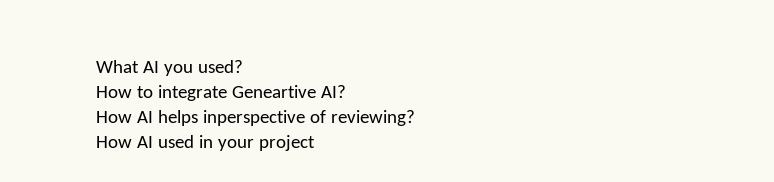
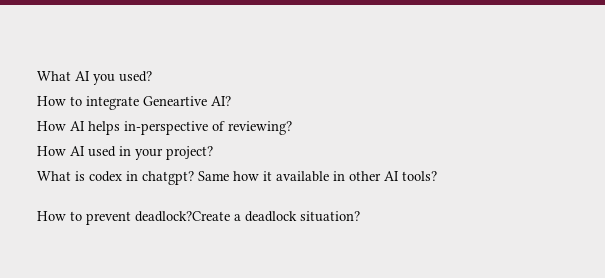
[202,110,305,126] inperspective -> [124,121,208,135] in-perspective
[258,135,315,151] project -> [166,146,213,160] [37,171,437,185] [37,211,360,225] project? // What is codex in chatgpt? Same how it available in other AI tools? // How to prevent deadlock?Create a deadlock situation?

